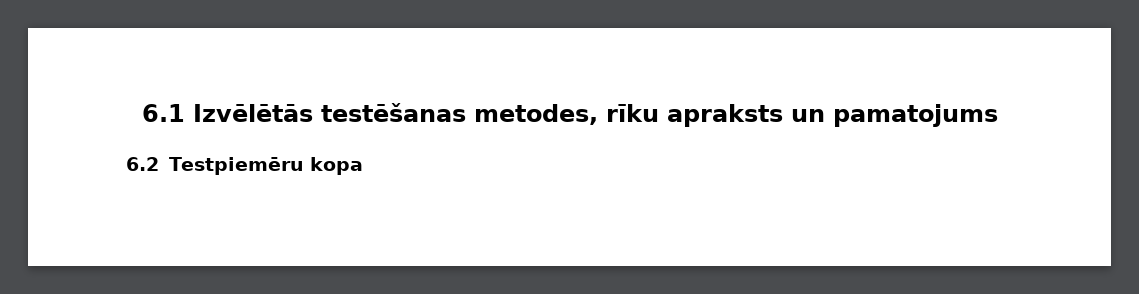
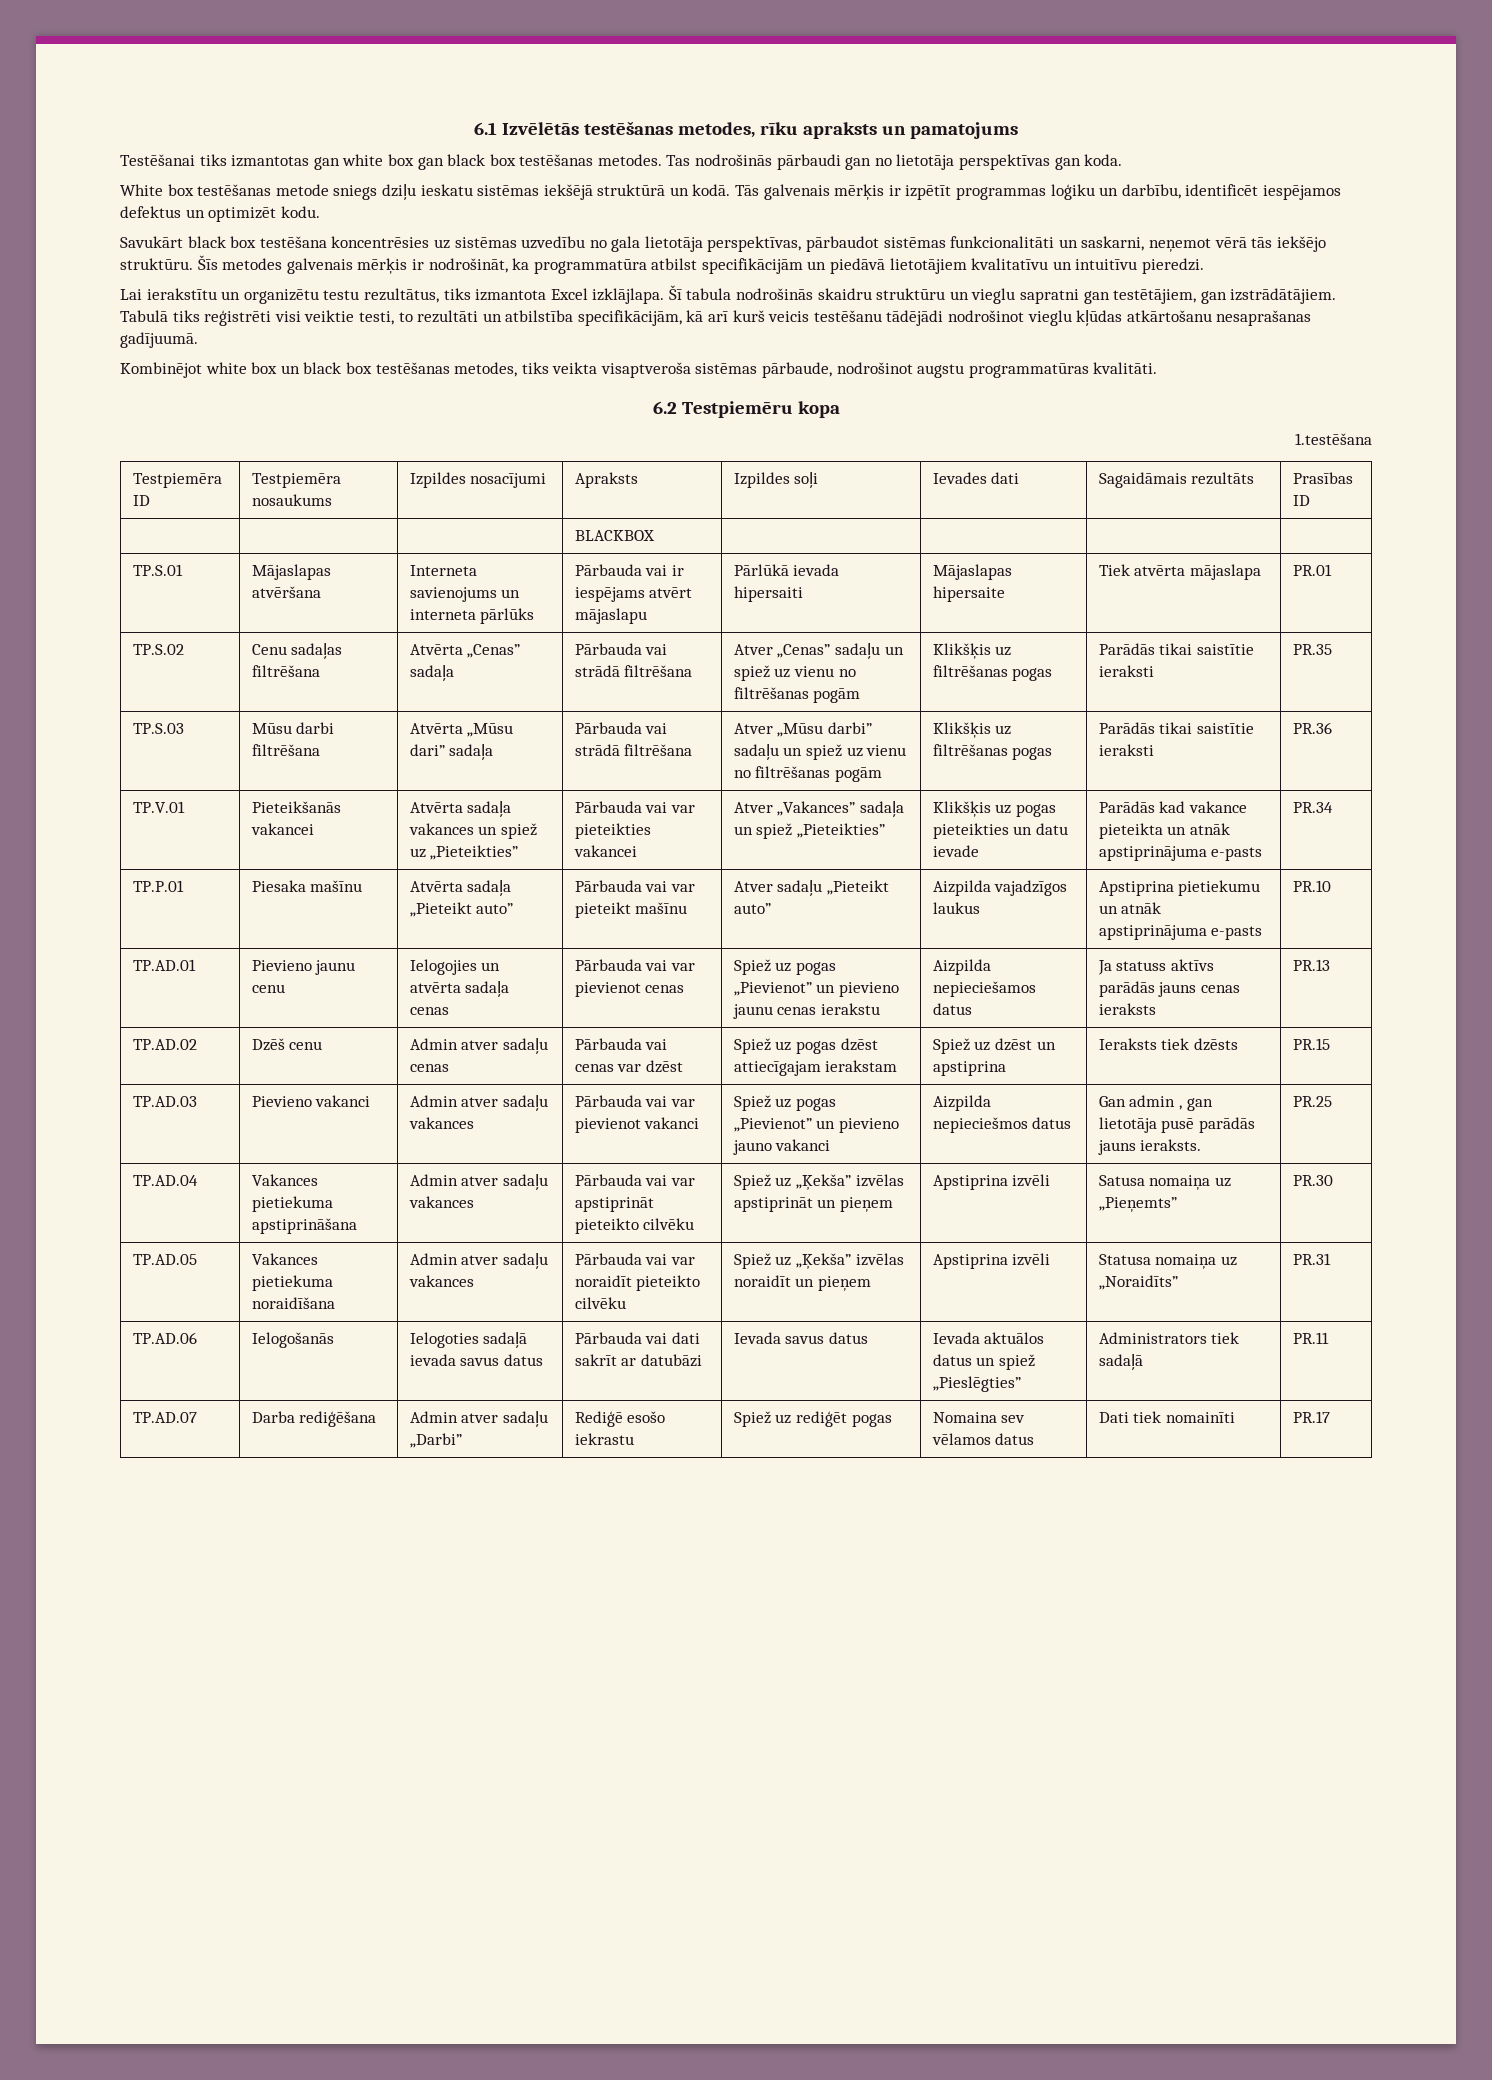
[126,157,364,175] 6.2 Testpiemēru kopa -> [120,154,1123,170] [120,184,1341,200] [120,206,320,222] [120,236,1326,252] [120,255,1205,274] [120,285,1337,304] [120,310,1312,326] [120,332,198,348] [120,362,1158,378] [652,401,840,418] [1295,433,1372,445] [132,473,222,488] [132,495,150,506] [251,473,341,488] [251,494,332,506] [409,472,547,488] [574,472,638,488] [733,472,819,488] [932,472,1020,484] [1098,472,1255,488] [1292,472,1353,484] [1292,495,1310,506] [574,530,655,541] [132,564,183,576] [251,564,331,580] [251,586,321,598] [409,565,477,576] [409,587,521,602] [409,608,535,624] [574,564,684,576] [574,587,693,602] [574,608,647,624] [733,564,840,576] [733,586,803,602] [932,564,1012,580] [932,586,1005,602] [1098,564,1261,580] [1292,564,1332,576] [132,644,184,655] [251,643,343,659] [251,665,320,677] [409,644,521,658] [409,665,454,681] [574,643,668,655] [574,665,693,677] [733,643,904,659] [733,665,856,681] [733,687,861,703] [932,643,1012,659] [932,665,1053,681] [1098,643,1254,655] [1098,665,1154,677] [1292,644,1332,655] [132,723,184,734] [251,722,335,734] [251,744,320,756] [409,723,514,737] [409,744,494,760] [574,722,668,734] [574,744,693,756] [733,722,872,737] [733,744,907,760] [733,766,882,782] [932,722,1012,738] [932,744,1053,760] [1098,722,1254,734] [1098,744,1154,756] [1292,722,1332,734] [132,801,185,813] [251,801,341,813] [250,823,314,835] [409,801,512,817] [408,823,537,839] [409,845,519,860] [574,801,695,813] [574,823,651,839] [573,845,637,857] [733,801,904,817] [733,823,885,839] [932,801,1056,817] [932,823,1068,839] [932,845,979,857] [1098,801,1247,813] [1098,823,1230,839] [1098,846,1263,861] [1292,802,1333,813] [132,880,184,892] [251,880,363,892] [409,880,512,896] [409,902,514,917] [574,880,695,892] [574,902,688,918] [733,880,889,896] [733,903,771,914] [932,880,1068,896] [932,902,980,914] [1098,880,1261,896] [1098,902,1162,914] [1098,925,1263,940] [1292,880,1331,892] [132,959,196,971] [251,960,356,975] [251,984,285,993] [409,959,501,975] [409,981,510,997] [409,1007,449,1015] [574,959,695,971] [574,982,685,997] [733,959,836,975] [733,982,899,997] [732,1003,880,1019] [932,959,991,975] [932,981,1036,997] [932,1003,972,1015] [1097,959,1214,975] [1098,981,1240,997] [1098,1003,1156,1015] [1292,959,1330,971] [132,1039,197,1050] [251,1038,323,1051] [409,1038,548,1054] [409,1064,449,1072] [574,1038,668,1050] [574,1060,683,1073] [733,1038,878,1054] [733,1060,898,1076] [932,1038,1056,1054] [932,1061,1006,1076] [1098,1038,1238,1051] [1292,1038,1330,1050] [132,1096,197,1107] [251,1095,371,1107] [409,1095,548,1111] [408,1117,474,1129] [574,1095,695,1107] [574,1117,700,1133] [733,1095,836,1111] [733,1118,899,1133] [732,1139,831,1155] [932,1095,991,1111] [932,1117,1072,1133] [1098,1095,1213,1111] [1098,1117,1255,1133] [1097,1139,1202,1155] [1292,1096,1332,1107] [132,1175,198,1186] [251,1174,318,1186] [251,1196,333,1212] [251,1218,357,1234] [409,1174,548,1190] [408,1196,474,1208] [574,1174,695,1186] [574,1197,654,1212] [574,1218,695,1234] [733,1174,904,1190] [733,1197,893,1212] [932,1174,1051,1190] [1098,1175,1231,1190] [1098,1197,1177,1212] [1292,1175,1333,1186] [132,1254,197,1265] [251,1253,318,1265] [251,1275,333,1291] [251,1297,335,1309] [409,1253,548,1269] [408,1275,474,1287] [574,1253,695,1265] [574,1275,701,1291] [574,1297,626,1309] [733,1253,904,1269] [733,1275,871,1291] [932,1253,1051,1269] [1098,1254,1237,1269] [1098,1275,1178,1290] [1292,1253,1331,1265] [132,1332,197,1344] [251,1332,334,1348] [409,1332,528,1348] [409,1354,543,1366] [574,1332,700,1344] [574,1354,702,1367] [733,1332,868,1344] [932,1332,1045,1344] [932,1354,1035,1370] [932,1376,1021,1392] [1098,1332,1240,1344] [1098,1354,1143,1370] [1292,1332,1329,1344] [132,1412,197,1423] [251,1411,377,1427] [409,1411,548,1427] [409,1433,462,1448] [574,1411,666,1427] [574,1433,634,1445] [733,1411,892,1427] [932,1412,1026,1423] [931,1433,1035,1445] [1098,1411,1235,1423] [1292,1411,1330,1423] Testēšanai tiks izmantotas gan white box gan black box testēšanas metodes. Tas nodrošinās pārbaudi gan no lietotāja perspektīvas gan koda. // White box testēšanas metode sniegs dziļu ieskatu sistēmas iekšējā struktūrā un kodā. Tās galvenais mērķis ir izpētīt programmas loģiku un darbību, identificēt iespējamos defektus un optimizēt kodu. // Savukārt black box testēšana koncentrēsies uz sistēmas uzvedību no gala lietotāja perspektīvas, pārbaudot sistēmas funkcionalitāti un saskarni, neņemot vērā tās iekšējo struktūru. Šīs metodes galvenais mērķis ir nodrošināt, ka programmatūra atbilst specifikācijām un piedāvā lietotājiem kvalitatīvu un intuitīvu pieredzi. // Lai ierakstītu un organizētu testu rezultātus, tiks izmantota Excel izklājlapa. Šī tabula nodrošinās skaidru struktūru un vieglu sapratni gan testētājiem, gan izstrādātājiem. Tabulā tiks reģistrēti visi veiktie testi, to rezultāti un atbilstība specifikācijām, kā arī kurš veicis testēšanu tādējādi nodrošinot vieglu kļūdas atkārtošanu nesaprašanas gadījuumā. // Kombinējot white box un black box testēšanas metodes, tiks veikta visaptveroša sistēmas pārbaude, nodrošinot augstu programmatūras kvalitāti. // 6.2 Testpiemēru kopa // 1.testēšana // Testpiemēra ID | Testpiemēra nosaukums | Izpildes nosacījumi | Apraksts | Izpildes soļi | Ievades dati | Sagaidāmais rezultāts | Prasības ID // | | | BLACKBOX | | | | // TP.S.01 | Mājaslapas atvēršana | Interneta savienojums un interneta pārlūks | Pārbauda vai ir iespējams atvērt mājaslapu | Pārlūkā ievada hipersaiti | Mājaslapas hipersaite | Tiek atvērta mājaslapa | PR.01 // TP.S.02 | Cenu sadaļas filtrēšana | Atvērta „Cenas” sadaļa | Pārbauda vai strādā filtrēšana | Atver „Cenas” sadaļu un spiež uz vienu no filtrēšanas pogām | Klikšķis uz filtrēšanas pogas | Parādās tikai saistītie ieraksti | PR.35 // TP.S.03 | Mūsu darbi filtrēšana | Atvērta „Mūsu dari” sadaļa | Pārbauda vai strādā filtrēšana | Atver „Mūsu darbi” sadaļu un spiež uz vienu no filtrēšanas pogām | Klikšķis uz filtrēšanas pogas | Parādās tikai saistītie ieraksti | PR.36 // TP.V.01 | Pieteikšanās vakancei | Atvērta sadaļa vakances un spiež uz „Pieteikties” | Pārbauda vai var pieteikties vakancei | Atver „Vakances” sadaļa un spiež „Pieteikties” | Klikšķis uz pogas pieteikties un datu ievade | Parādās kad vakance pieteikta un atnāk apstiprinājuma e-pasts | PR.34 // TP.P.01 | Piesaka mašīnu | Atvērta sadaļa „Pieteikt auto” | Pārbauda vai var pieteikt mašīnu | Atver sadaļu „Pieteikt auto” | Aizpilda vajadzīgos laukus | Apstiprina pietiekumu un atnāk apstiprinājuma e-pasts | PR.10 // TP.AD.01 | Pievieno jaunu cenu | Ielogojies un atvērta sadaļa cenas | Pārbauda vai var pievienot cenas | Spiež uz pogas „Pievienot” un pievieno jaunu cenas ierakstu | Aizpilda nepieciešamos datus | Ja statuss aktīvs parādās jauns cenas ieraksts | PR.13 // TP.AD.02 | Dzēš cenu | Admin atver sadaļu cenas | Pārbauda vai cenas var dzēst | Spiež uz pogas dzēst attiecīgajam ierakstam | Spiež uz dzēst un apstiprina | Ieraksts tiek dzēsts | PR.15 // TP.AD.03 | Pievieno vakanci | Admin atver sadaļu vakances | Pārbauda vai var pievienot vakanci | Spiež uz pogas „Pievienot” un pievieno jauno vakanci | Aizpilda nepieciešmos datus | Gan admin , gan lietotāja pusē parādās jauns ieraksts. | PR.25 // TP.AD.04 | Vakances pietiekuma apstiprināšana | Admin atver sadaļu vakances | Pārbauda vai var apstiprināt pieteikto cilvēku | Spiež uz „Ķekša” izvēlas apstiprināt un pieņem | Apstiprina izvēli | Satusa nomaiņa uz „Pieņemts” | PR.30 // TP.AD.05 | Vakances pietiekuma noraidīšana | Admin atver sadaļu vakances | Pārbauda vai var noraidīt pieteikto cilvēku | Spiež uz „Ķekša” izvēlas noraidīt un pieņem | Apstiprina izvēli | Statusa nomaiņa uz „Noraidīts” | PR.31 // TP.AD.06 | Ielogošanās | Ielogoties sadaļā ievada savus datus | Pārbauda vai dati sakrīt ar datubāzi | Ievada savus datus | Ievada aktuālos datus un spiež „Pieslēgties” | Administrators tiek sadaļā | PR.11 // TP.AD.07 | Darba rediģēšana | Admin atver sadaļu „Darbi” | Rediģē esošo iekrastu | Spiež uz rediģēt pogas | Nomaina sev vēlamos datus | Dati tiek nomainīti | PR.17

